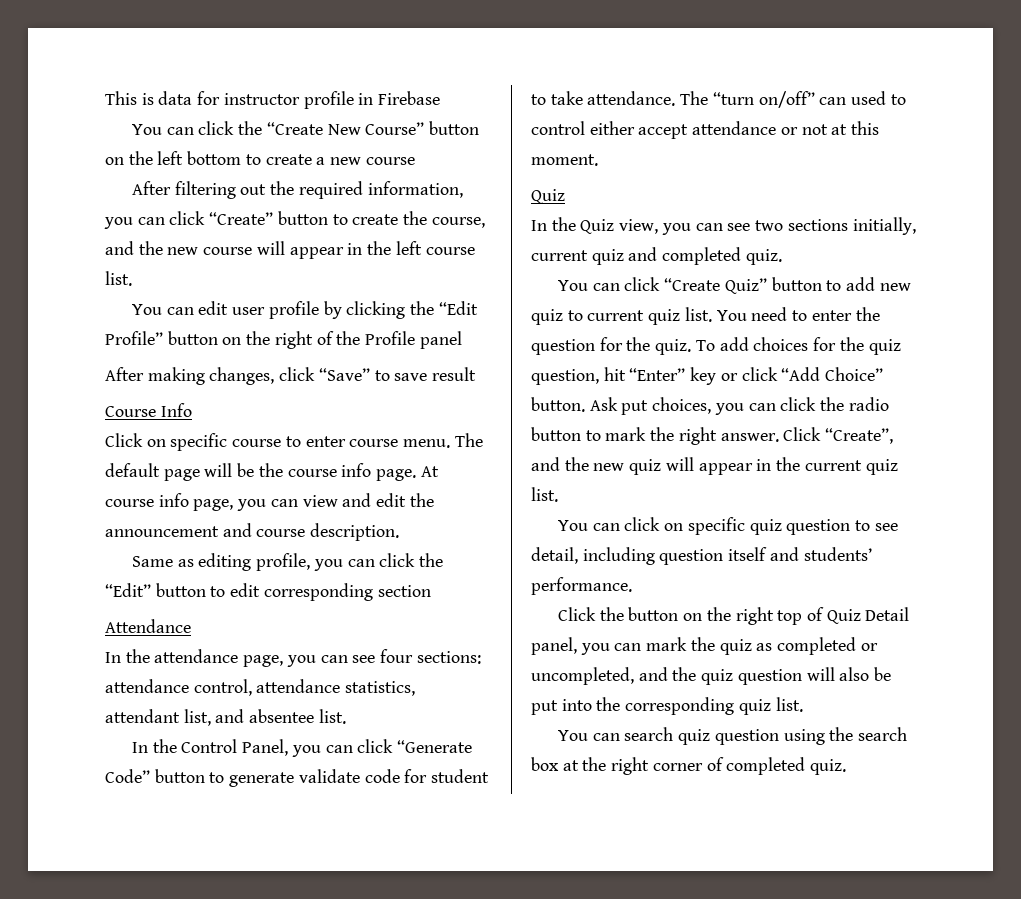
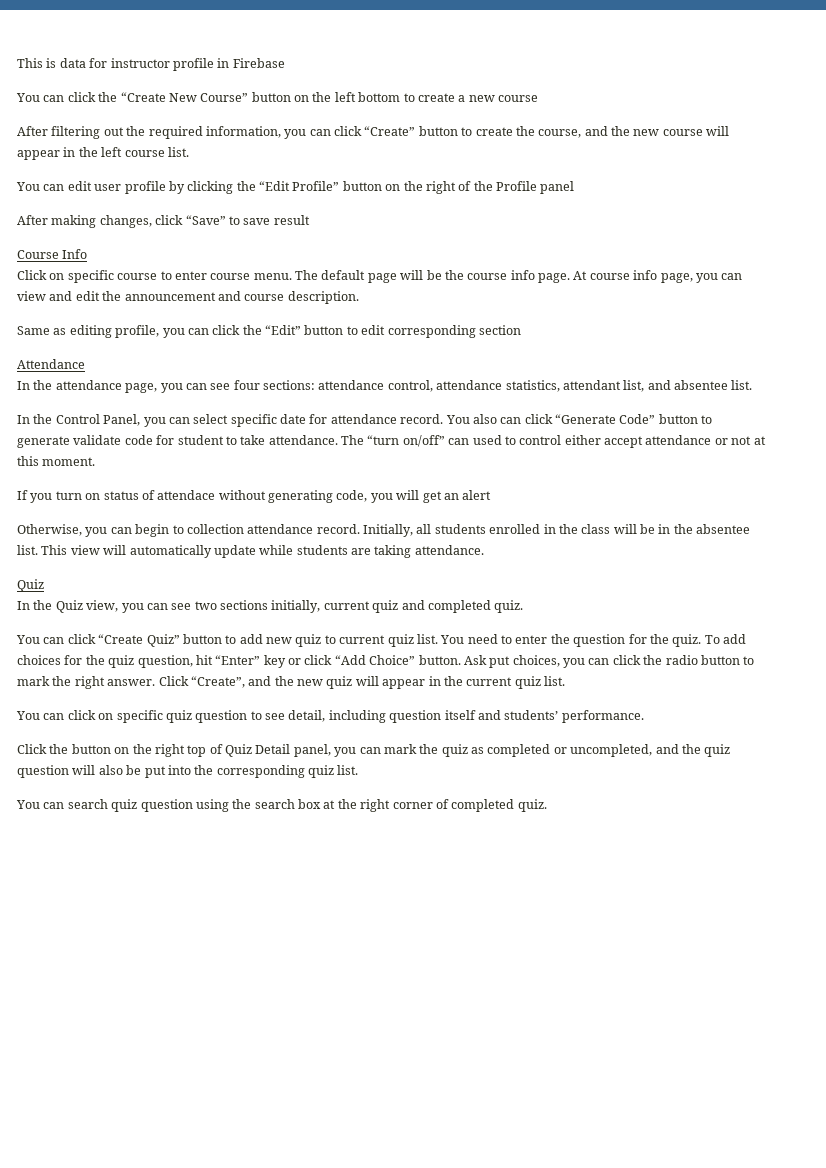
(353, 749) none -> [193,414,522,427] select specific date for attendance record. You also can
(598, 160) none -> [17,490,492,503] [17,524,751,537] [17,545,484,558] // If you turn on status of attendace without generating code, you will get an alert // Otherwise, you can begin to collection attendance record. Initially, all students enrolled in the class will be in the absentee list. This view will automatically update while students are taking attendance.

